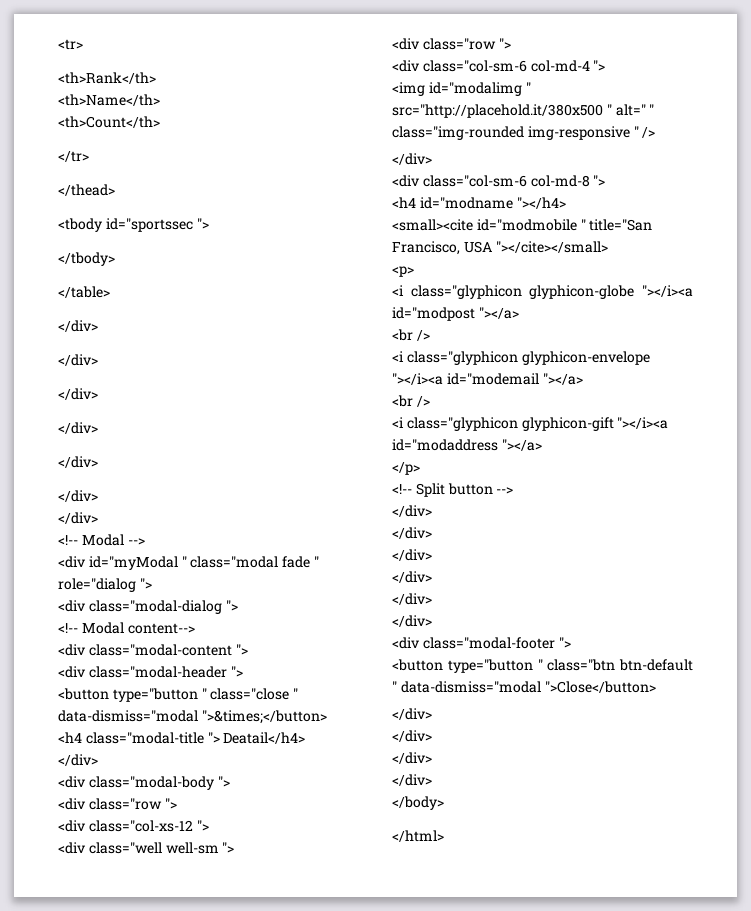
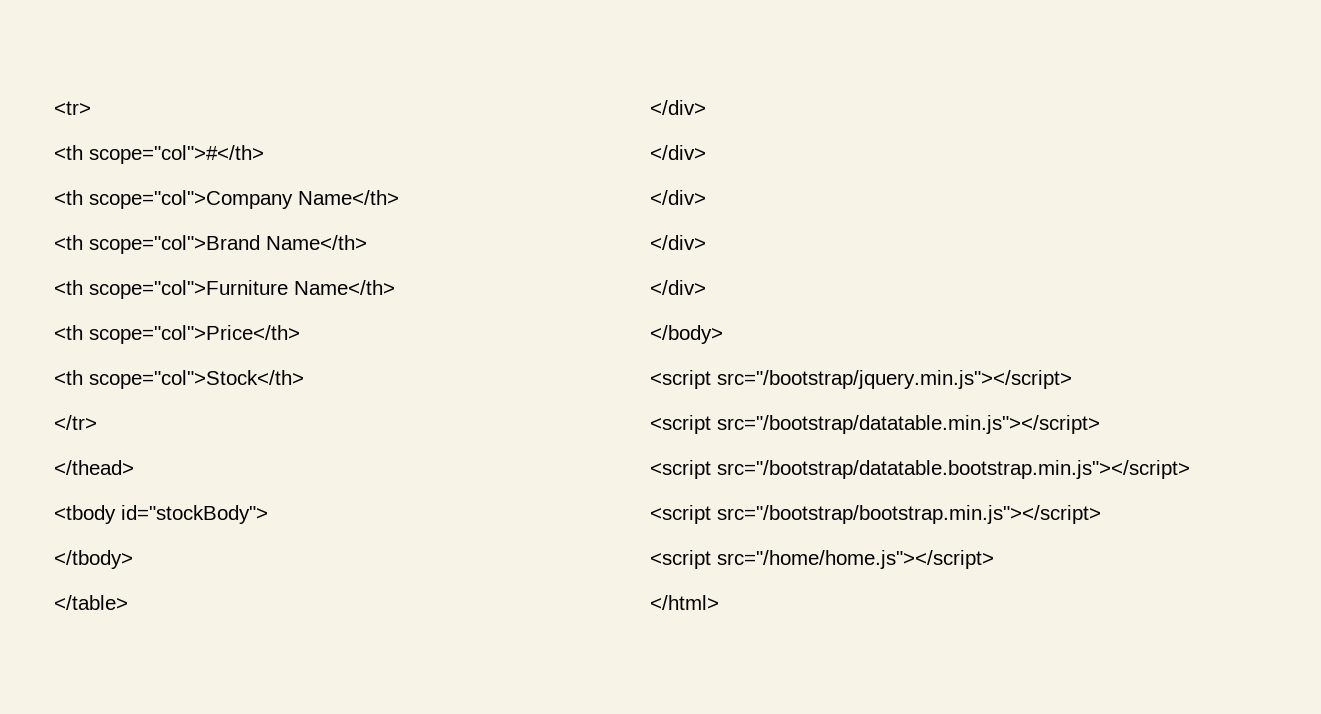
[58,72,156,84] [58,94,160,106] [58,116,160,128] <th>Rank</th> // <th>Name</th> // <th>Count</th> -> [54,145,264,164] [54,190,399,209] [54,235,367,254] [54,280,395,299] [54,325,300,344] [54,370,304,389] <th scope="col">#</th> // <th scope="col">Company Name</th> // <th scope="col">Brand Name</th> // <th scope="col">Furniture Name</th> // <th scope="col">Price</th> // <th scope="col">Stock</th>
[105,218,209,232] id="sportssec "> -> [121,505,268,524] id="stockBody">
[58,490,98,502] [58,512,98,524] [58,534,145,546] [58,556,319,570] [58,578,152,592] [58,600,238,614] [58,622,195,634] [58,644,248,656] [58,666,243,678] [58,688,299,702] [58,710,327,724] [58,732,306,744] [58,754,98,766] [58,776,230,790] [58,798,177,810] [58,820,209,832] [58,842,235,854] [392,38,511,50] [392,60,606,72] [392,82,531,96] [392,104,655,118] [392,126,656,140] [392,153,432,165] [392,175,606,187] [392,197,566,209] [392,219,653,231] [392,241,608,255] [392,266,414,277] [392,285,693,299] [392,307,519,321] [392,329,430,341] [392,351,650,365] [392,373,583,385] [392,395,430,407] [392,417,669,431] [392,439,542,451] [392,462,420,475] [392,483,514,497] [392,505,432,517] [392,527,432,539] [392,549,432,561] [392,571,432,583] [392,593,432,605] [392,615,432,627] [392,637,571,649] [392,659,693,673] [392,681,656,693] [392,708,432,720] [392,730,432,742] [392,752,432,764] [392,774,432,786] [392,796,444,810] </div> // </div> // <!-- Modal --> // <div id="myModal " class="modal fade " role="dialog "> // <div class="modal-dialog "> // <!-- Modal content--> // <div class="modal-content "> // <div class="modal-header "> // <button type="button " class="close " data-dismiss="modal ">&times;</button> // <h4 class="modal-title "> Deatail</h4> // </div> // <div class="modal-body "> // <div class="row "> // <div class="col-xs-12 "> // <div class="well well-sm "> // <div class="row "> // <div class="col-sm-6 col-md-4 "> // <img id="modalimg " src="http://placehold.it/380x500 " alt=" " class="img-rounded img-responsive " /> // </div> // <div class="col-sm-6 col-md-8 "> // <h4 id="modname "></h4> // <small><cite id="modmobile " title="San Francisco, USA "></cite></small> // <p> // <i class="glyphicon glyphicon-globe "></i><a id="modpost "></a> // <br /> // <i class="glyphicon glyphicon-envelope "></i><a id="modemail "></a> // <br /> // <i class="glyphicon glyphicon-gift "></i><a id="modaddress "></a> // </p> // <!-- Split button --> // </div> // </div> // </div> // </div> // </div> // </div> // <div class="modal-footer "> // <button type="button " class="btn btn-default " data-dismiss="modal ">Close</button> // </div> // </div> // </div> // </div> // </body> -> [650,325,723,344] [650,370,1072,389] [650,415,1100,434] [650,460,1190,479] [650,505,1101,524] [650,550,994,569] </body> // <script src="/bootstrap/jquery.min.js"></script> // <script src="/bootstrap/datatable.min.js"></script> // <script src="/bootstrap/datatable.bootstrap.min.js"></script> // <script src="/bootstrap/bootstrap.min.js"></script> // <script src="/home/home.js"></script>

